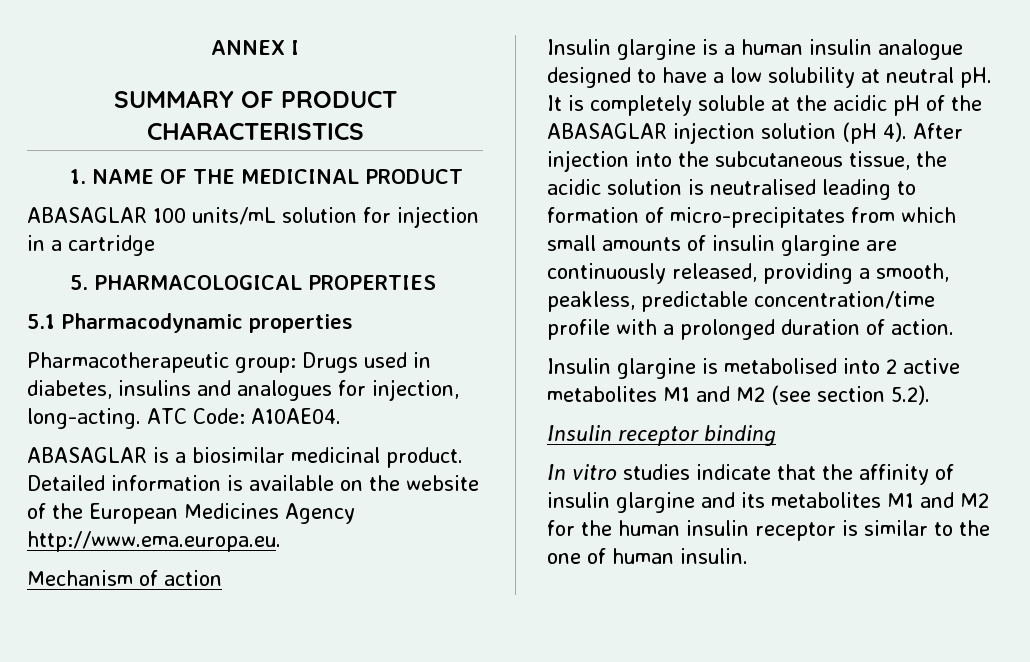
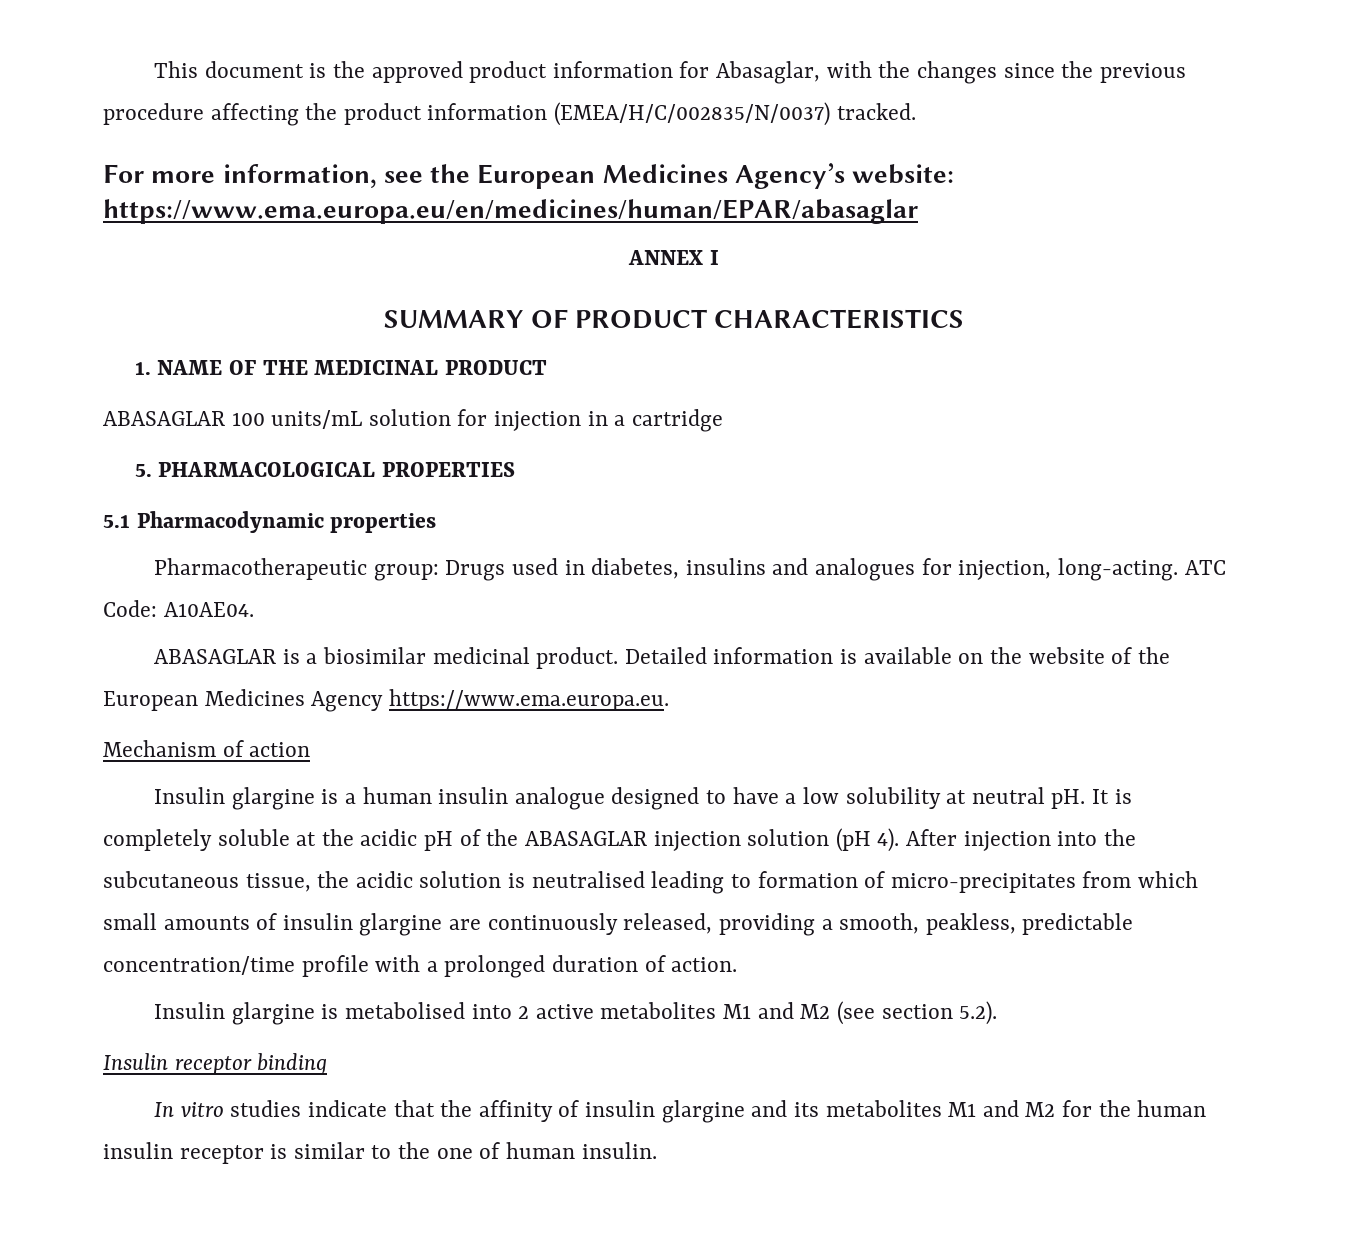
(211, 47) none -> [154,61,1186,84] [103,102,916,126] [103,163,955,189] [103,199,918,224] This document is the approved product information for Abasaglar, with the changes since the previous procedure affecting the product information (EMEA/H/C/002835/N/0037) tracked. // For more information, see the European Medicines Agency’s website: https://www.ema.europa.eu/en/medicines/human/EPAR/abasaglar //
[27,531,281,552] http://www.ema.europa.eu. -> [388,689,669,711] https://www.ema.europa.eu.

